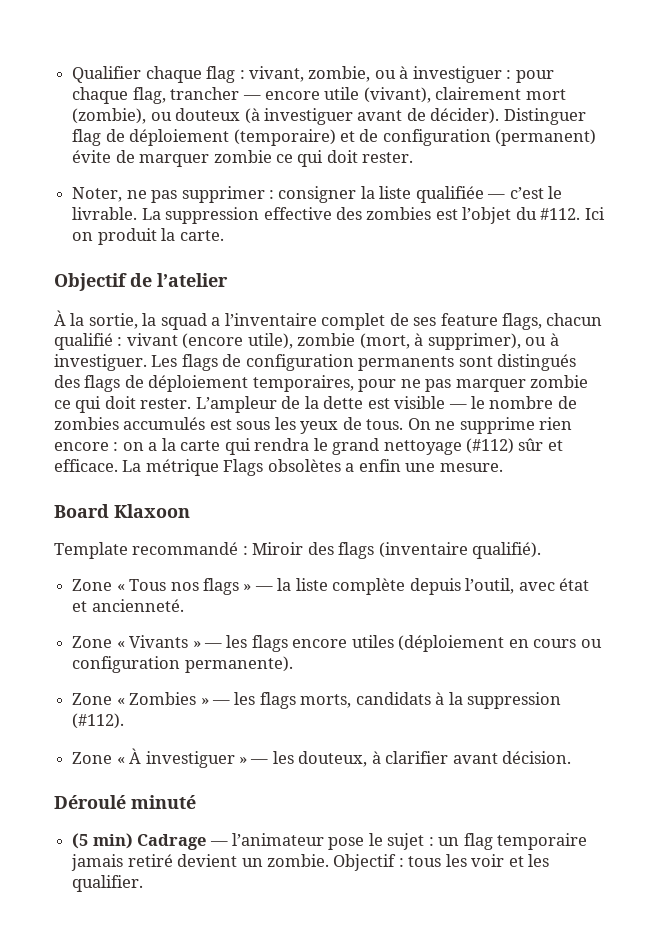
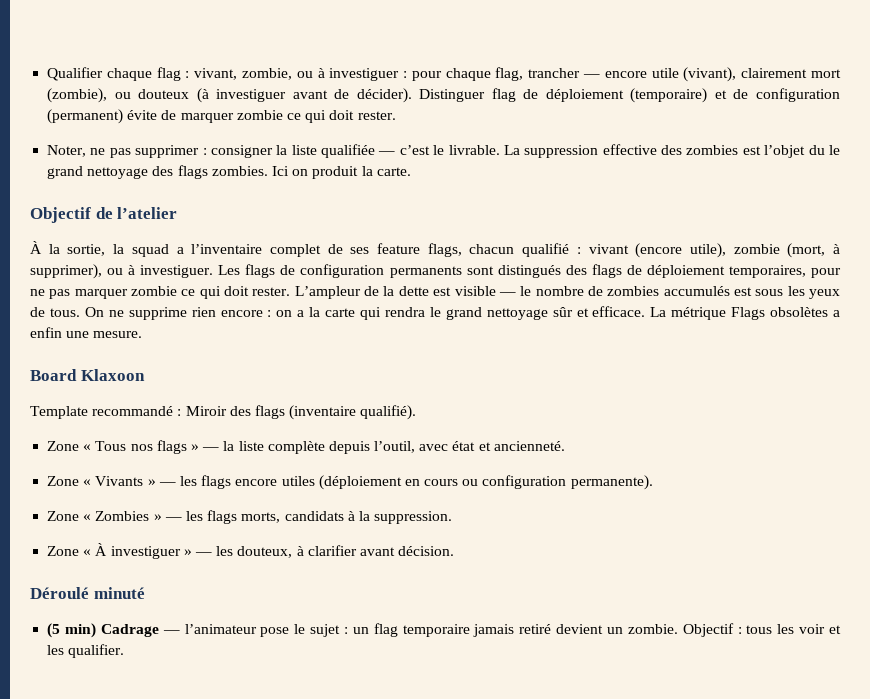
[540,208,581,220] #112. -> [828,145,840,155] [47,165,268,179] le grand nettoyage des flags zombies.
[466,438,515,454] (#112) -> (548, 314) none
[467,692,562,709] [72,713,125,729] suppression (#112). -> [374,511,453,524] suppression.

